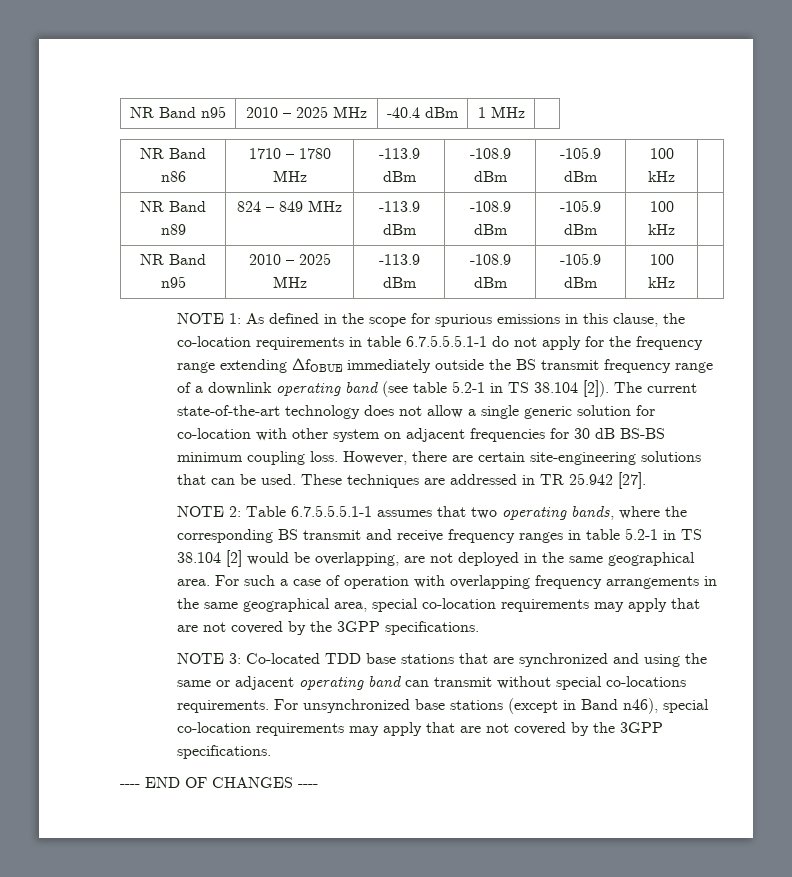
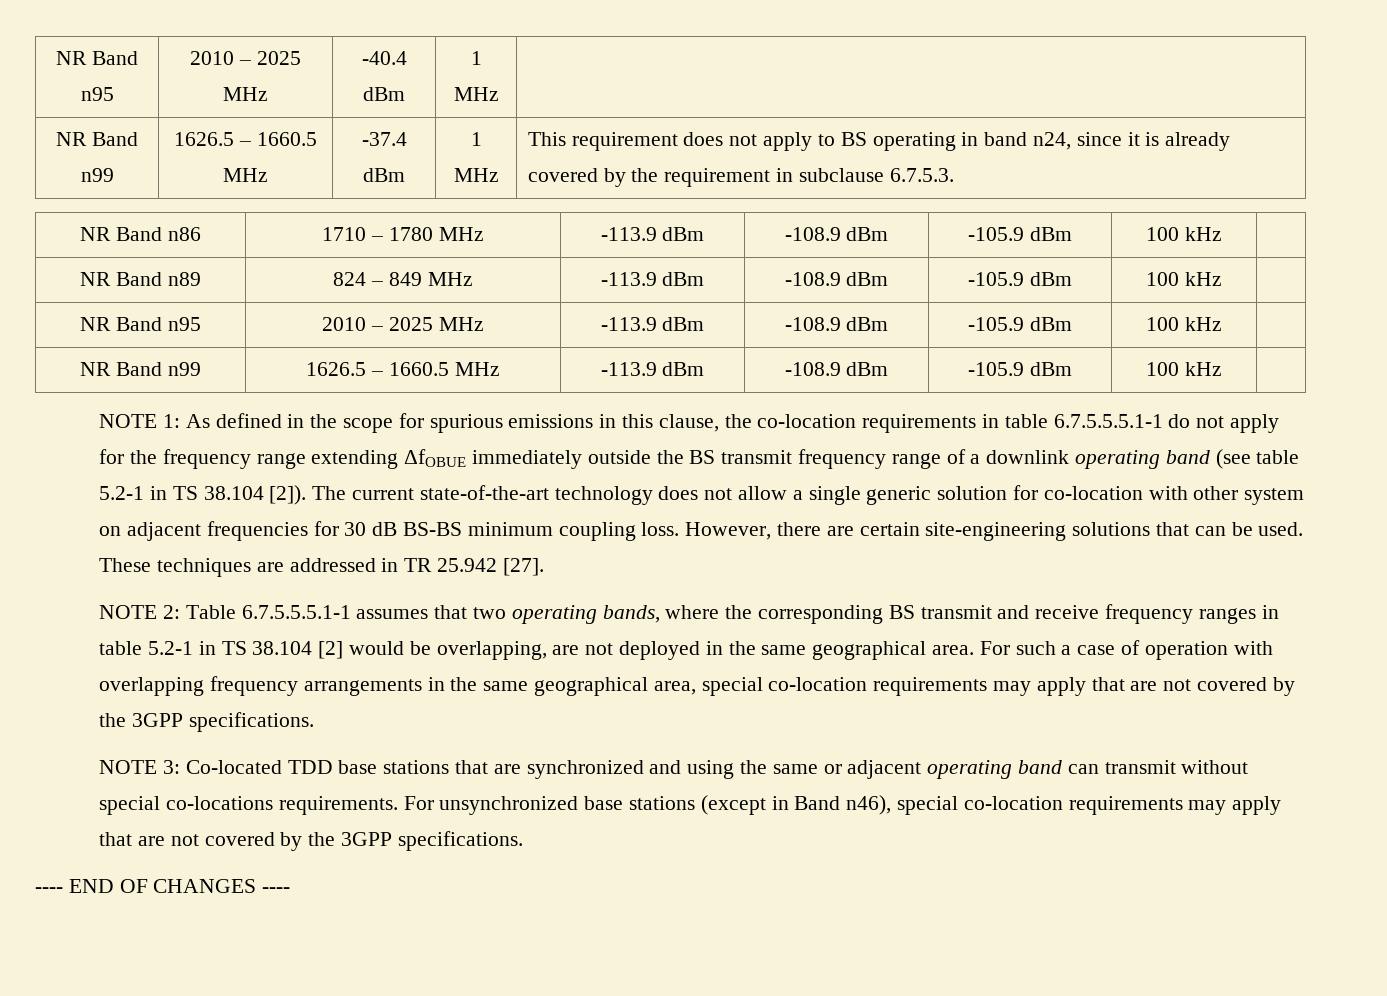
(525, 112) none -> [56,132,138,146] [80,168,114,182] [174,132,317,146] [223,168,268,182] [361,132,407,146] [363,168,405,182] [470,132,482,146] [453,168,499,182] [527,132,1231,151] [527,168,954,187] // NR Band n99 | 1626.5 – 1660.5 MHz | -37.4 dBm | 1 MHz | This requirement does not apply to BS operating in band n24, since it is already covered by the requirement in subclause 6.7.5.3.
(675, 282) none -> [80,362,201,376] [306,362,500,376] [600,362,705,376] [784,362,889,376] [968,362,1072,376] [1146,362,1222,376] // NR Band n99 | 1626.5 – 1660.5 MHz | -113.9 dBm | -108.9 dBm | -105.9 dBm | 100 kHz |

